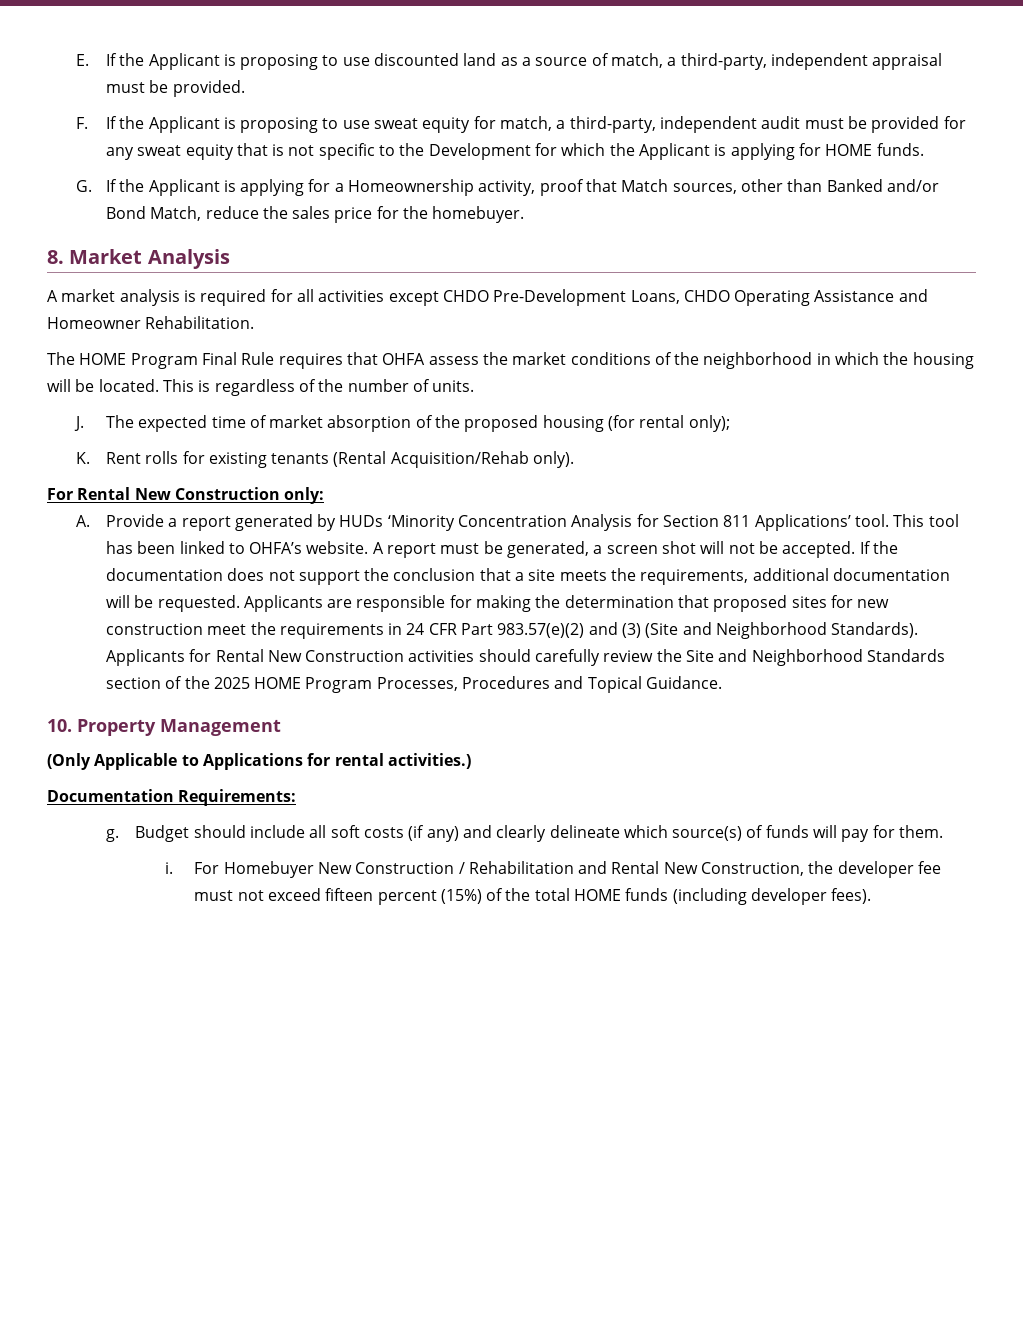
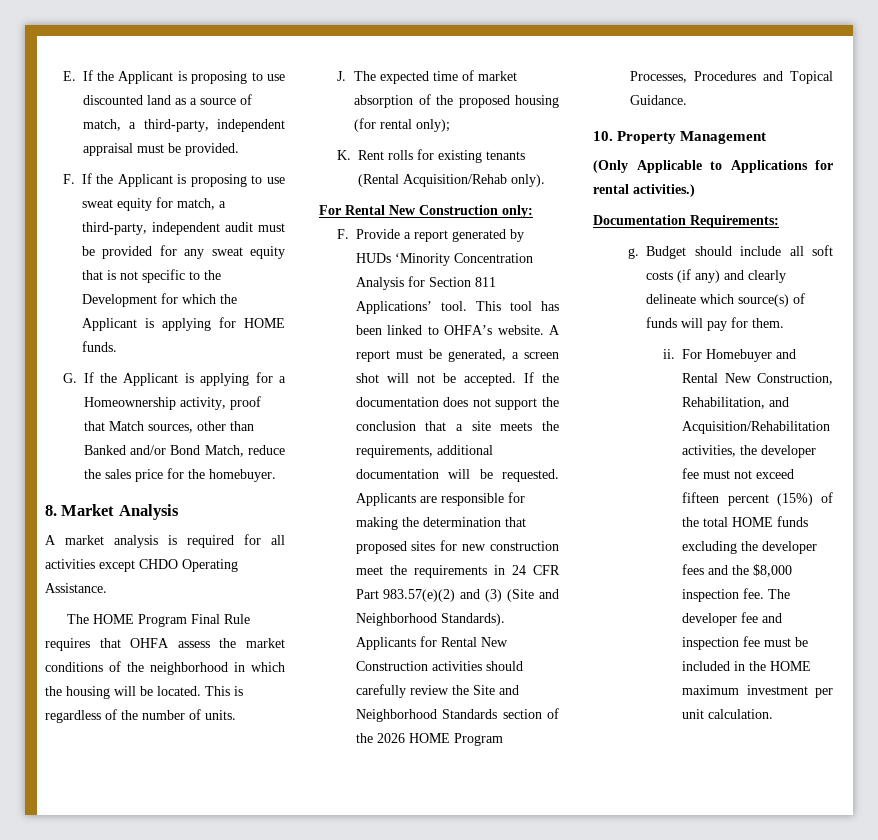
[493,289,928,306] [47,316,255,329] Pre-Development Loans, CHDO Operating Assistance and Homeowner Rehabilitation. -> [182,559,238,572] [45,583,107,593] Operating Assistance.
[76,515,91,527] A. -> [336,229,349,239] F.
[213,677,250,689] 2025 -> [376,733,405,743] 2026
[164,862,173,874] i. -> [663,349,676,359] ii.
[317,861,805,876] New Construction / Rehabilitation and Rental New Construction, -> [776,349,797,359] [682,373,833,385] [682,397,790,409] [682,421,831,434] [682,445,737,457] and Rental New Construction, Rehabilitation, and Acquisition/Rehabilitation activities,
[672,888,872,905] (including developer fees). -> [682,541,818,554] [682,564,793,577] [682,588,791,602] [682,612,783,626] [682,636,809,650] [682,661,812,671] [682,685,833,698] [682,709,774,719] excluding the developer fees and the $8,000 inspection fee. The developer fee and inspection fee must be included in the HOME maximum investment per unit calculation.

